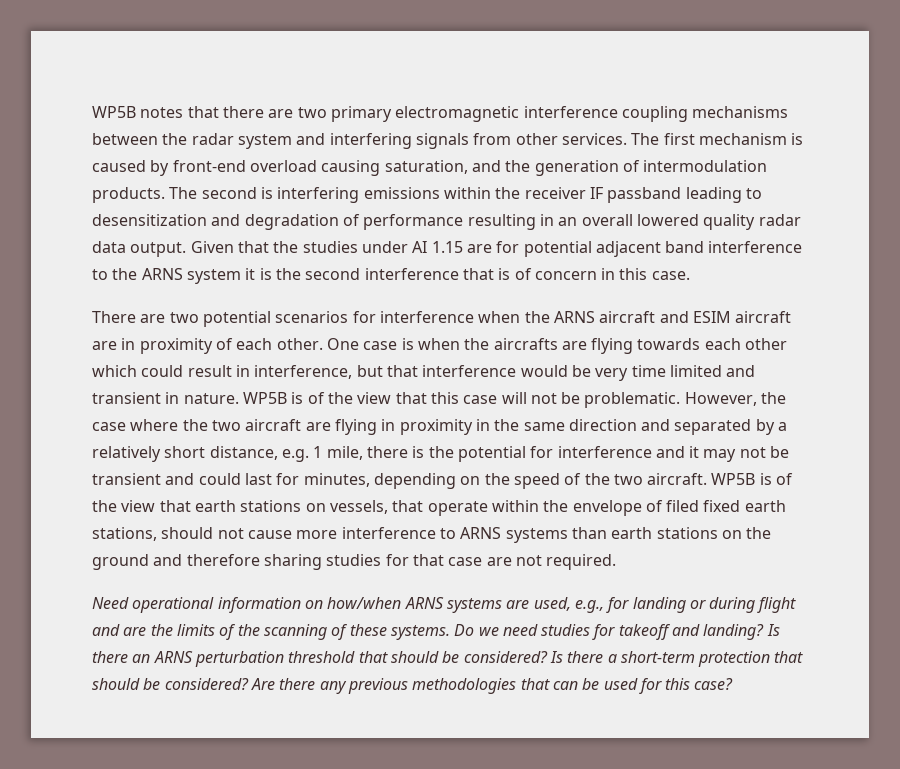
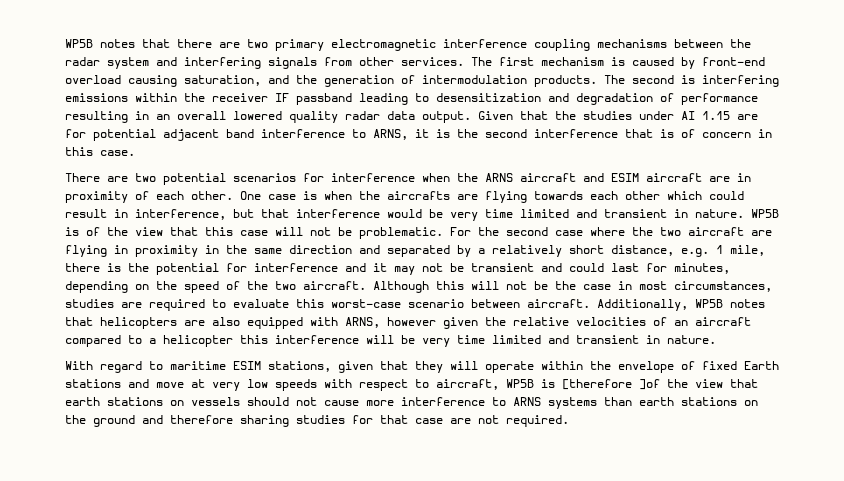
[112,268,241,284] the ARNS system -> [373,129,408,140] ARNS,
[684,392,787,406] However, the -> [450,227,548,236] For the second
[711,473,794,485] WP5B is of -> [373,281,772,293] [65,299,765,311] [65,317,751,329] [65,335,716,347] [65,361,779,373] [65,379,660,391] Although this will not be the case in most circumstances, studies are required to evaluate this worst-case scenario between aircraft. Additionally, WP5B notes that helicopters are also equipped with ARNS, however given the relative velocities of an aircraft compared to a helicopter this interference will be very time limited and transient in nature. // With regard to maritime ESIM stations, given that they will operate within the envelope of fixed Earth stations and move at very low speeds with respect to aircraft, WP5B is [therefore ]of
[329,500,786,516] [92,527,157,541] vessels, that operate within the envelope of filed fixed earth stations, -> [191,397,240,406] vessels
[92,597,797,613] [92,624,780,640] [92,651,804,667] [92,678,734,694] // Need operational information on how/when ARNS systems are used, e.g., for landing or during flight and are the limits of the scanning of these systems. Do we need studies for takeoff and landing? Is there an ARNS perturbation threshold that should be considered? Is there a short-term protection that should be considered? Are there any previous methodologies that can be used for this case? -> (569, 421) none

